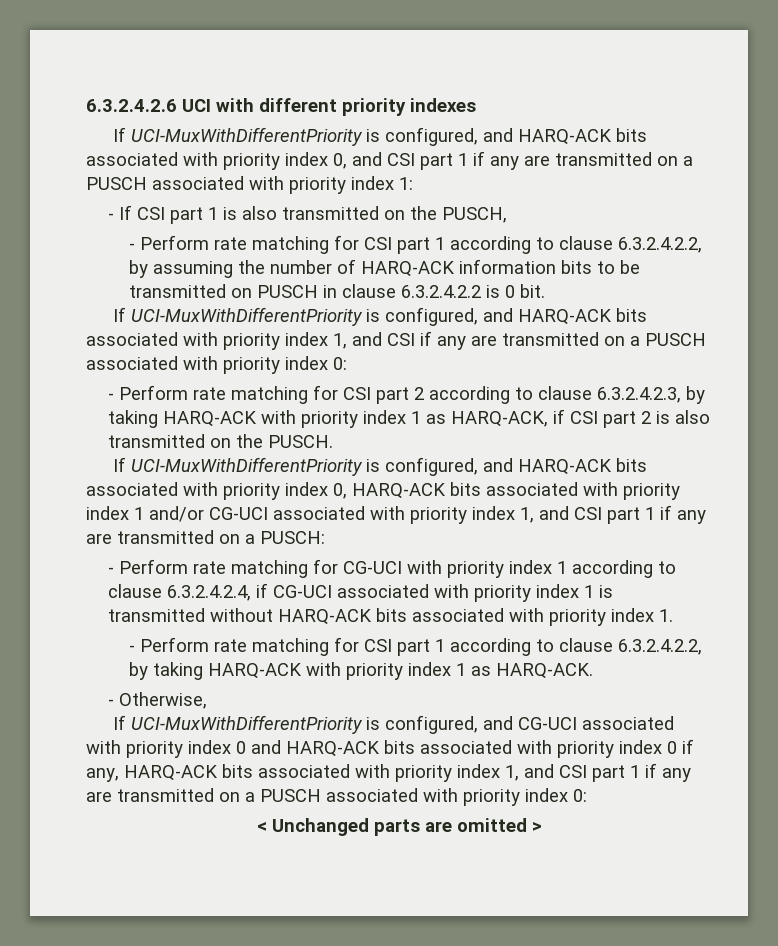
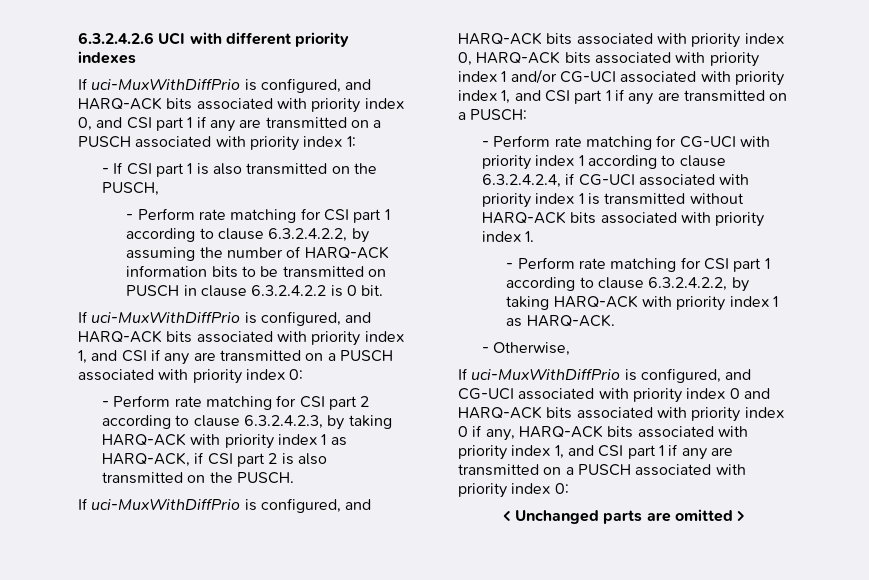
[131,127,364,146] UCI-MuxWithDifferentPriority -> [91,78,241,90] uci-MuxWithDiffPrio
[131,307,364,326] UCI-MuxWithDifferentPriority -> [91,311,241,323] uci-MuxWithDiffPrio
[131,457,364,476] UCI-MuxWithDifferentPriority -> [91,498,241,510] uci-MuxWithDiffPrio
[131,715,364,734] UCI-MuxWithDifferentPriority -> [471,368,621,380] uci-MuxWithDiffPrio

